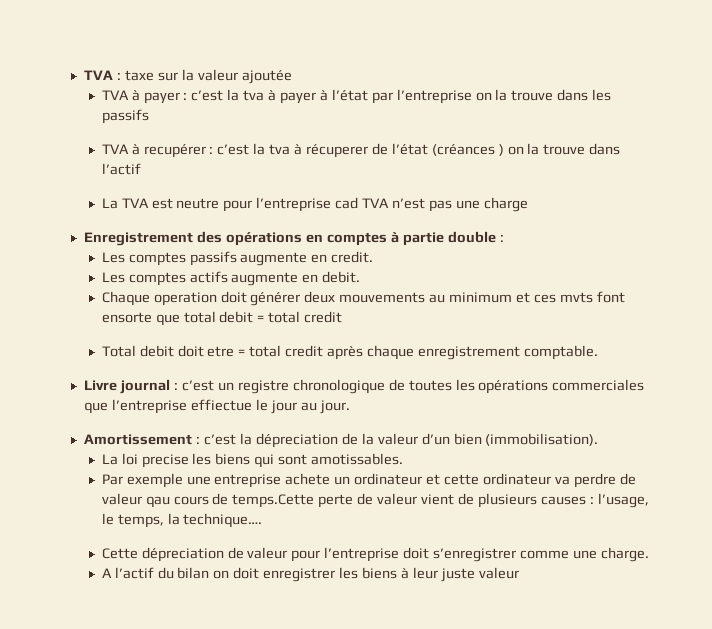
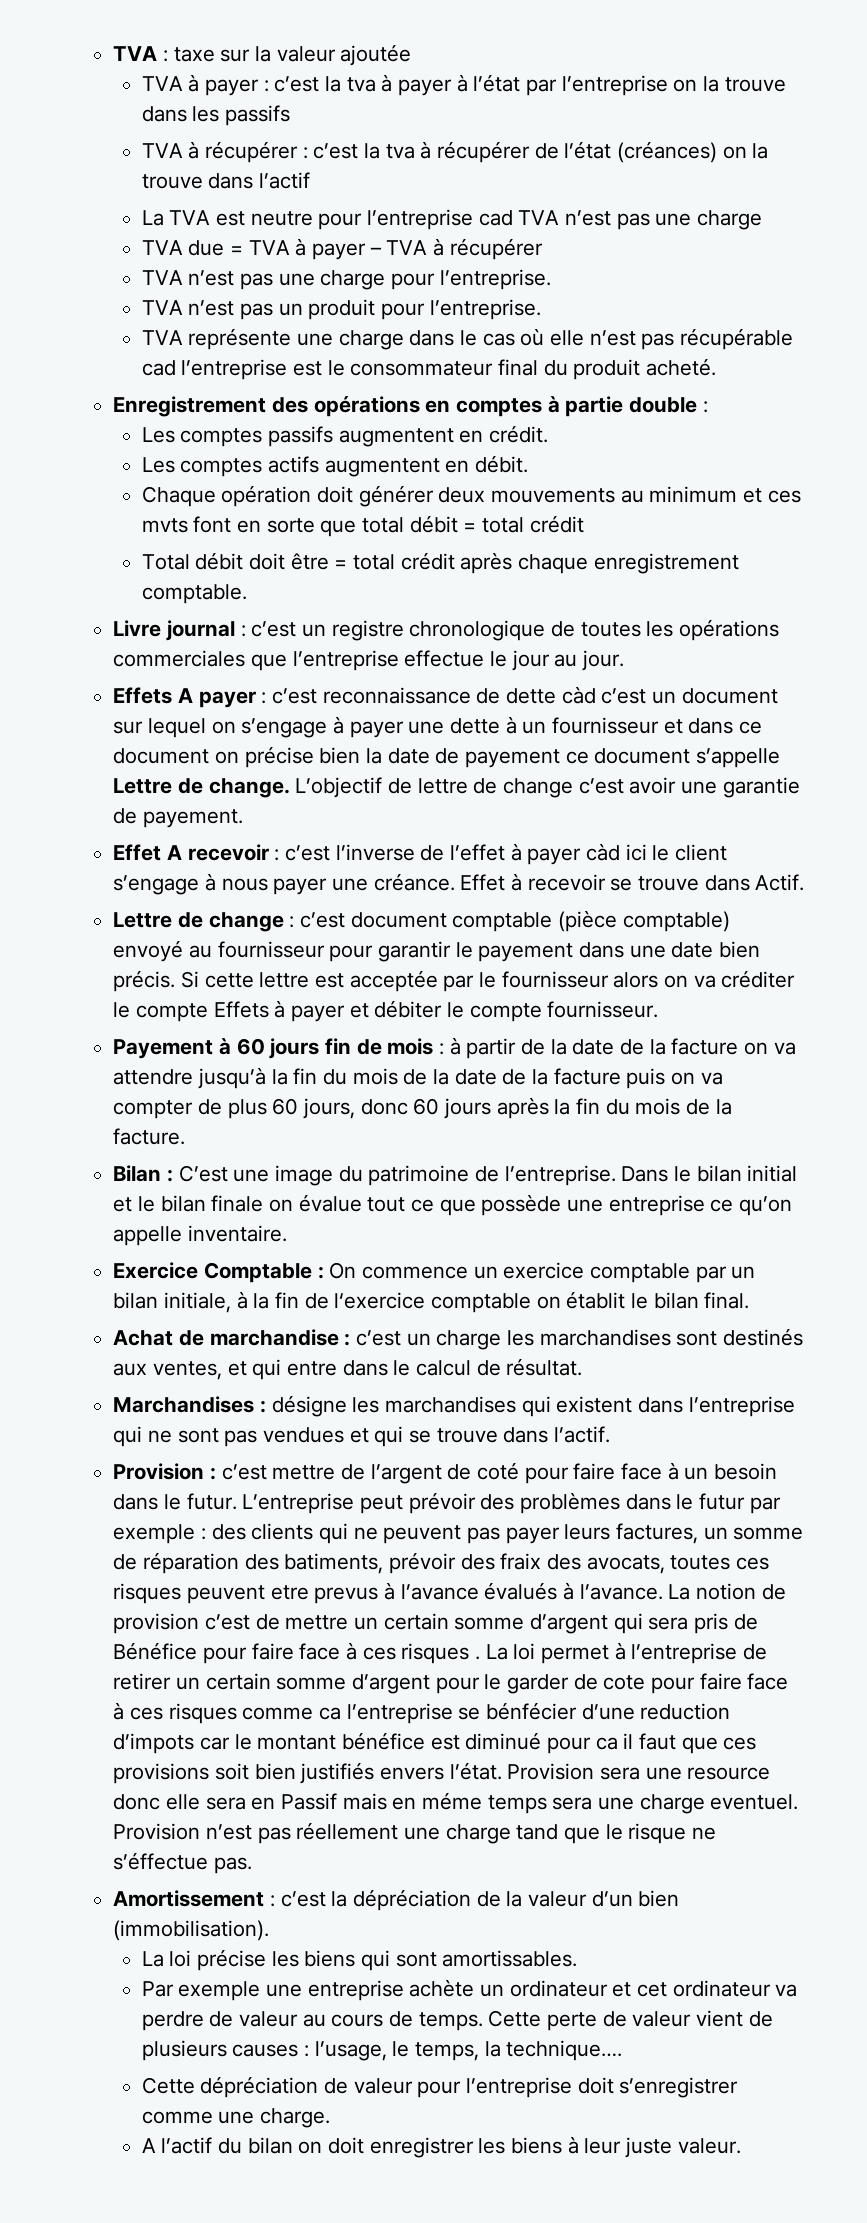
[143,143,368,158] recupérer : c’est la tva à récuperer -> [204,141,530,163] récupérer : c’est la tva à récupérer
[431,144,504,156] (créances ) -> [616,141,717,163] (créances)
(528, 204) none -> [141,238,543,260] [141,269,551,290] [141,299,541,320] [141,328,793,350] [141,358,716,380] // TVA due = TVA à payer – TVA à récupérer // TVA n’est pas une charge pour l’entreprise. // TVA n’est pas un produit pour l’entreprise. // TVA représente une charge dans le cas où elle n’est pas récupérable cad l’entreprise est le consommateur final du produit acheté.
[240,251,374,266] augmente en credit. -> [338,425,548,447] augmentent en crédit.
[231,271,361,286] augmente en debit. -> [324,455,528,477] augmentent en débit.
[153,292,217,306] operation -> [221,485,312,507] opération
[101,312,152,323] ensorte -> [236,518,315,533] en sorte
[219,311,343,323] debit = total credit -> [409,515,584,533] débit = total crédit
[139,345,324,357] debit doit etre = total credit -> [195,552,455,570] débit doit être = total crédit
[191,399,253,411] effiectue -> [404,650,485,667] effectue
(350, 407) none -> [113,686,778,708] [113,716,763,738] [113,746,781,768] [113,777,800,798] [113,808,243,828] [113,843,728,865] [113,873,805,895] [113,910,730,932] [113,940,761,962] [113,970,796,992] [113,1000,659,1022] [113,1037,796,1059] [113,1067,723,1089] [113,1097,732,1119] [113,1128,186,1145] [113,1165,798,1186] [113,1194,793,1216] [113,1225,287,1246] [113,1262,756,1283] [113,1291,750,1313] [113,1328,804,1350] [113,1358,583,1380] [113,1395,795,1417] [113,1426,611,1447] [113,1462,778,1484] [113,1492,781,1514] [113,1523,804,1544] [113,1552,770,1574] [113,1582,786,1604] [113,1613,758,1634] [113,1642,768,1664] [113,1673,789,1694] [113,1702,731,1724] [113,1732,757,1754] [113,1762,771,1784] [113,1792,799,1814] [113,1822,717,1844] [113,1852,252,1874] // Effets A payer : c’est reconnaissance de dette càd c’est un document sur lequel on s’engage à payer une dette à un fournisseur et dans ce document on précise bien la date de payement ce document s’appelle Lettre de change. L’objectif de lettre de change c’est avoir une garantie de payement. // Effet A recevoir : c’est l’inverse de l’effet à payer càd ici le client s’engage à nous payer une créance. Effet à recevoir se trouve dans Actif. // Lettre de change : c’est document comptable (pièce comptable) envoyé au fournisseur pour garantir le payement dans une date bien précis. Si cette lettre est acceptée par le fournisseur alors on va créditer le compte Effets à payer et débiter le compte fournisseur. // Payement à 60 jours fin de mois : à partir de la date de la facture on va attendre jusqu’à la fin du mois de la date de la facture puis on va compter de plus 60 jours, donc 60 jours après la fin du mois de la facture. // Bilan : C’est une image du patrimoine de l’entreprise. Dans le bilan initial et le bilan finale on évalue tout ce que possède une entreprise ce qu’on appelle inventaire. // Exercice Comptable : On commence un exercice comptable par un bilan initiale, à la fin de l‘exercice comptable on établit le bilan final. // Achat de marchandise : c’est un charge les marchandises sont destinés aux ventes, et qui entre dans le calcul de résultat. // Marchandises : désigne les marchandises qui existent dans l’entreprise qui ne sont pas vendues et qui se trouve dans l’actif. // Provision : c’est mettre de l’argent de coté pour faire face à un besoin dans le futur. L’entreprise peut prévoir des problèmes dans le futur par exemple : des clients qui ne peuvent pas payer leurs factures, un somme de réparation des batiments, prévoir des fraix des avocats, toutes ces risques peuvent etre prevus à l’avance évalués à l’avance. La notion de provision c’est de mettre un certain somme d’argent qui sera pris de Bénéfice pour faire face à ces risques . La loi permet à l’entreprise de retirer un certain somme d’argent pour le garder de cote pour faire face à ces risques comme ca l’entreprise se bénfécier d’une reduction d’impots car le montant bénéfice est diminué pour ca il faut que ces provisions soit bien justifiés envers l’état. Provision sera une resource donc elle sera en Passif mais en méme temps sera une charge eventuel. Provision n’est pas réellement une charge tand que le risque ne s’éffectue pas.
[255,433,338,448] dépreciation -> [352,1889,471,1911] dépréciation
[141,454,189,468] precise -> [196,1949,266,1971] précise
[311,453,404,465] amotissables. -> [442,1950,578,1967] amortissables.
[285,473,331,485] achete -> [409,1979,475,1997] achète
[443,474,479,485] cette -> [636,1982,667,1997] cet
[145,496,170,508] qau -> [302,2014,326,2027] au
[232,494,315,508] temps.Cette -> [418,2010,542,2031] temps. Cette
[141,547,224,562] dépreciation -> [200,2076,319,2098] dépréciation
[478,567,519,579] valeur -> [677,2138,741,2154] valeur.

